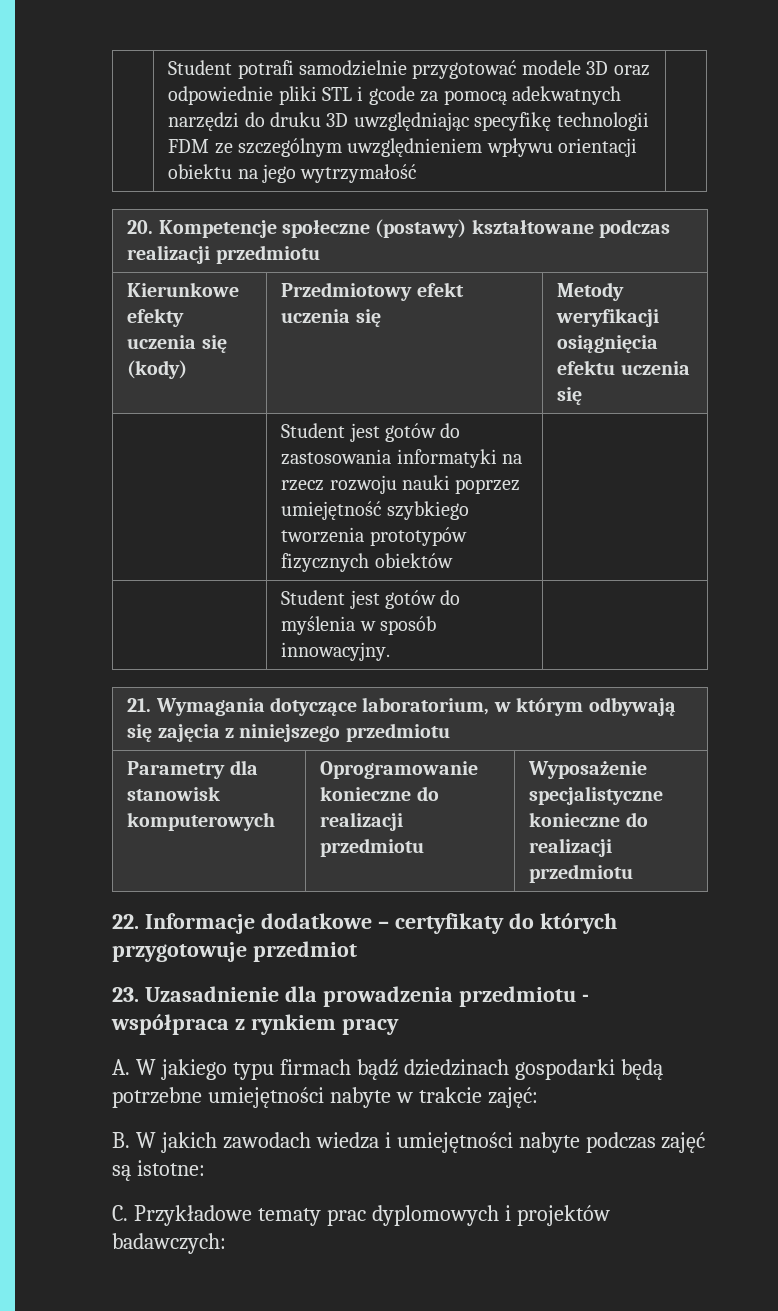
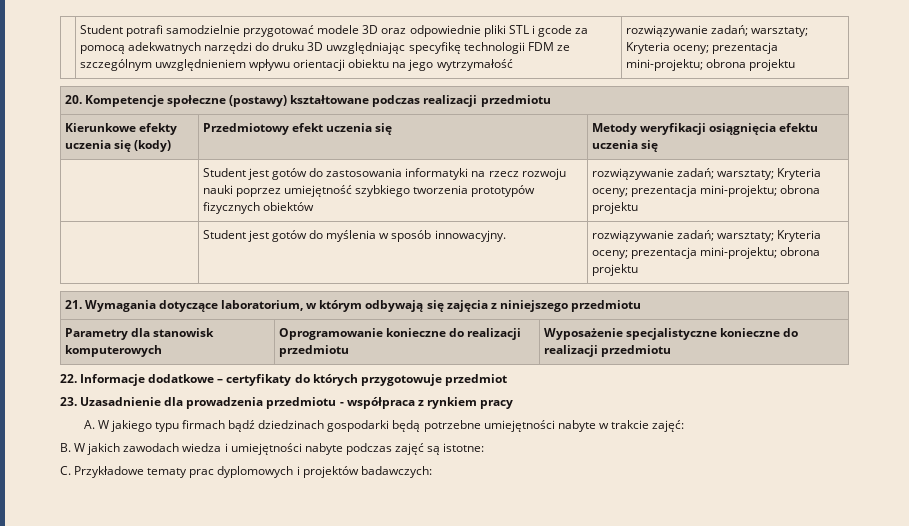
(417, 173) none -> [625,25,808,37] [625,42,778,54] [625,59,795,71] rozwiązywanie zadań; warsztaty; Kryteria oceny; prezentacja mini-projektu; obrona projektu
(453, 560) none -> [591,168,822,180] [591,185,821,197] [591,202,638,214] rozwiązywanie zadań; warsztaty; Kryteria oceny; prezentacja mini-projektu; obrona projektu
(391, 651) none -> [591,230,822,242] [591,247,821,259] [591,264,638,276] rozwiązywanie zadań; warsztaty; Kryteria oceny; prezentacja mini-projektu; obrona projektu

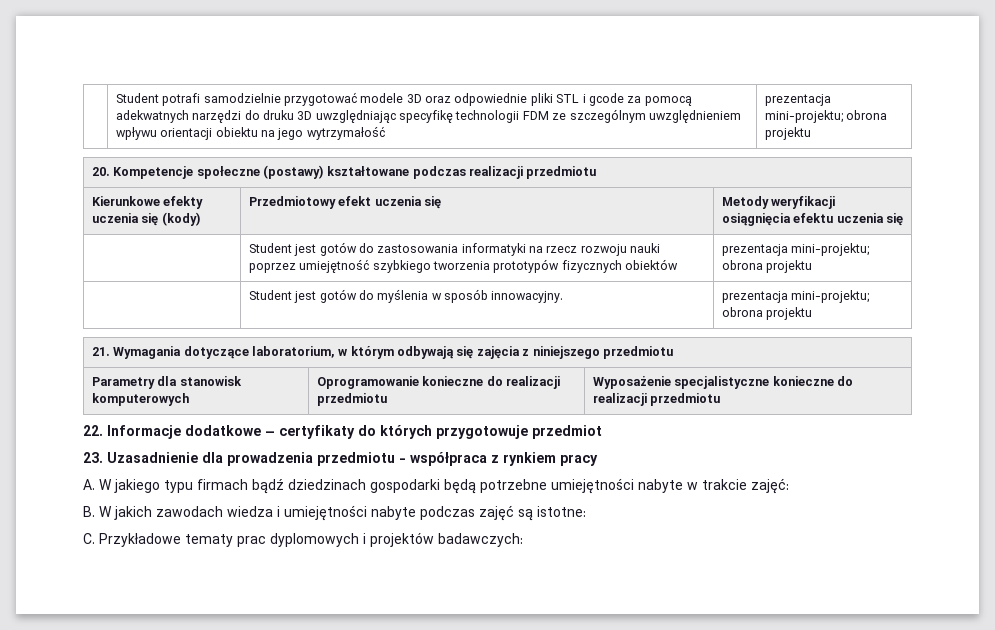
[625,25,808,37] [625,42,709,54] rozwiązywanie zadań; warsztaty; Kryteria oceny; -> (385, 133) none
[591,168,822,180] [591,188,628,197] rozwiązywanie zadań; warsztaty; Kryteria oceny; -> (679, 264) none
[591,230,822,242] [591,250,628,259] rozwiązywanie zadań; warsztaty; Kryteria oceny; -> (564, 297) none

